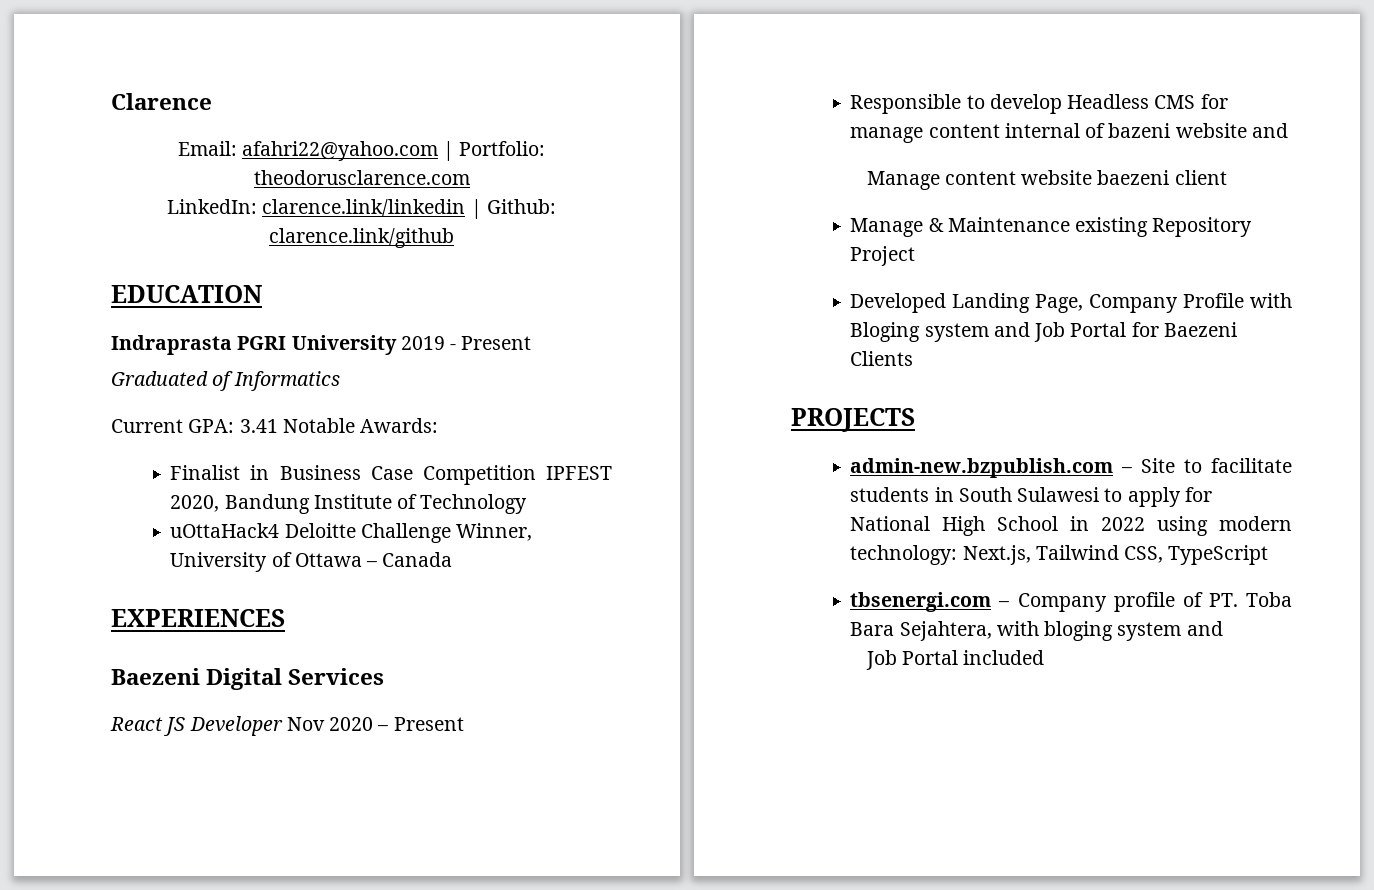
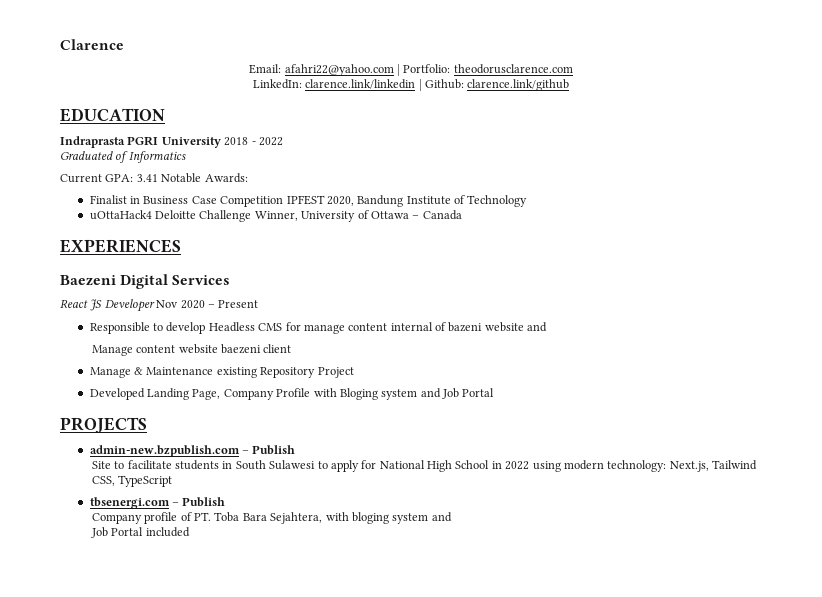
[400,336,532,350] 2019 - Present -> [224,137,283,146] 2018 - 2022
[1131,322,1237,337] [850,351,914,366] for Baezeni Clients -> (495, 392) none
(1133, 470) none -> [252,445,296,455] Publish //
(1010, 604) none -> [182,497,226,507] Publish //

